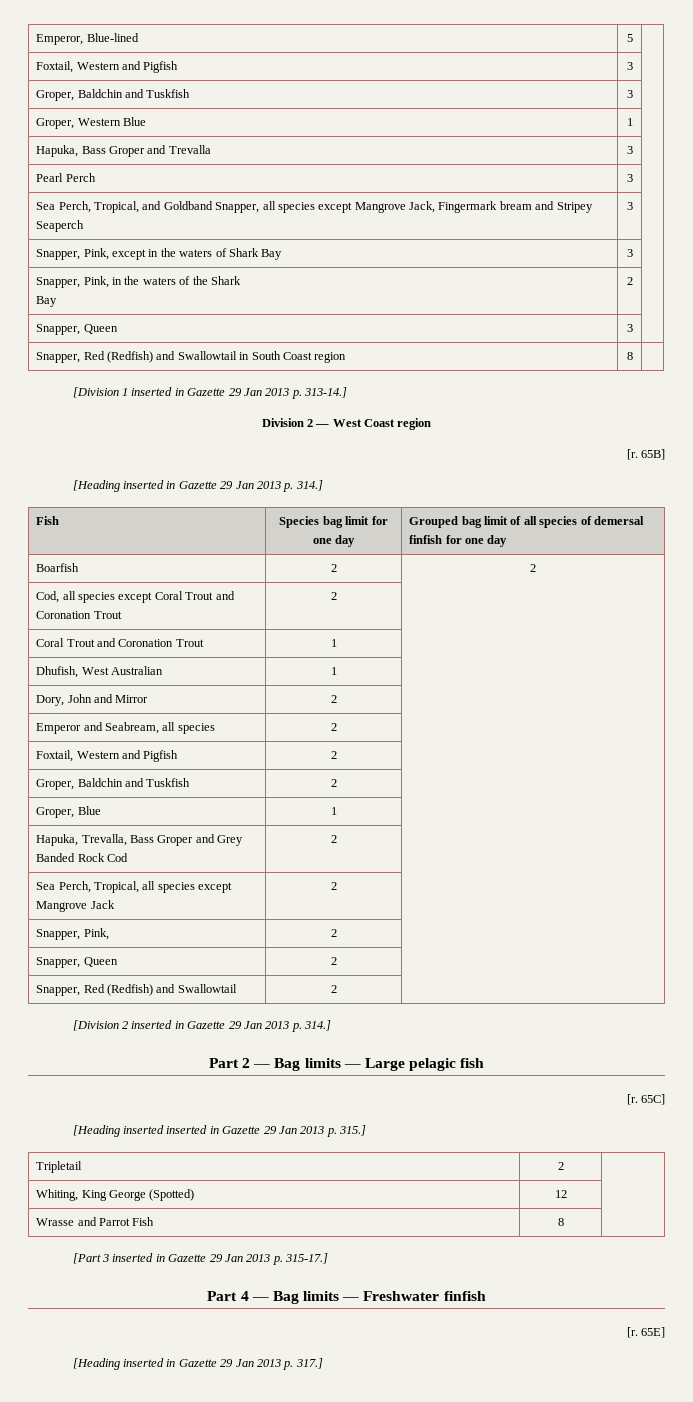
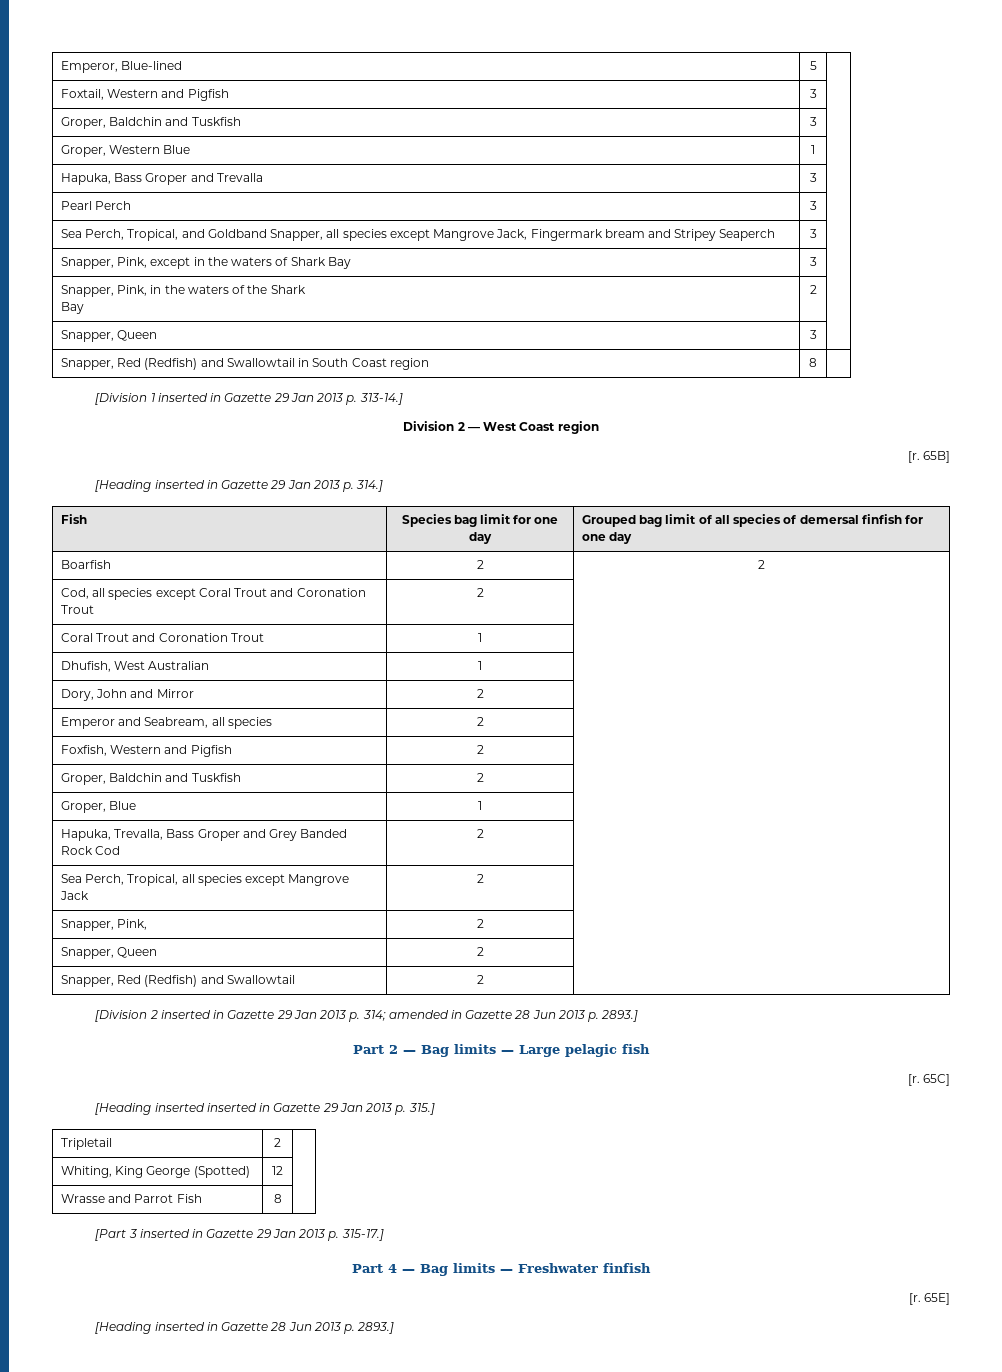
[36,750,74,762] Foxtail, -> [60,745,107,756] Foxfish,
[304,1020,332,1031] 314.] -> [362,1010,639,1022] 314; amended in Gazette 28 Jun 2013 p. 2893.]
[220,1358,323,1370] 29 Jan 2013 p. 317.] -> [270,1322,395,1334] 28 Jun 2013 p. 2893.]

